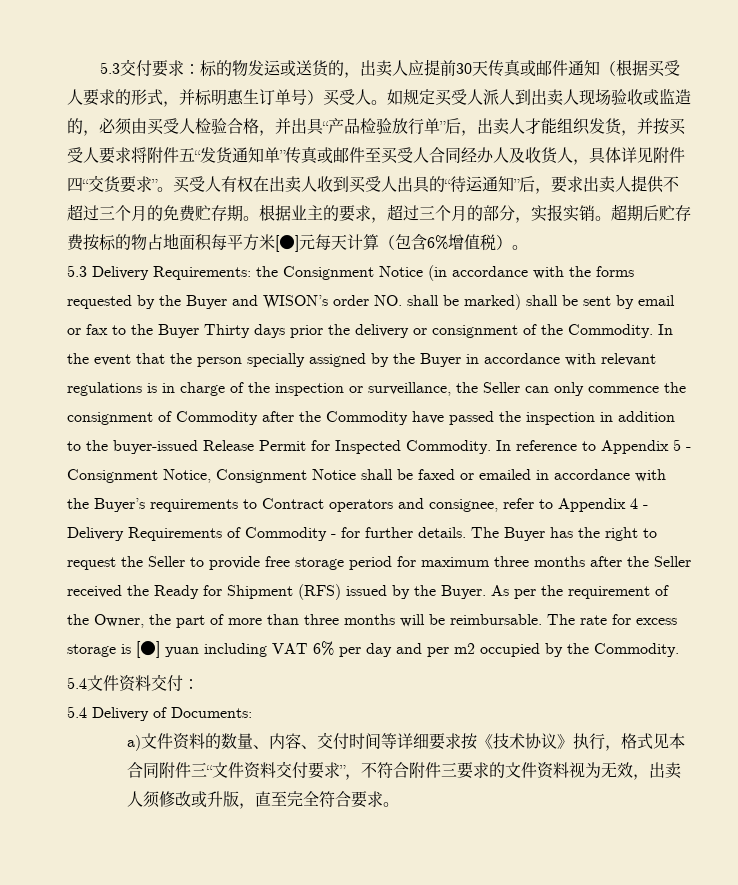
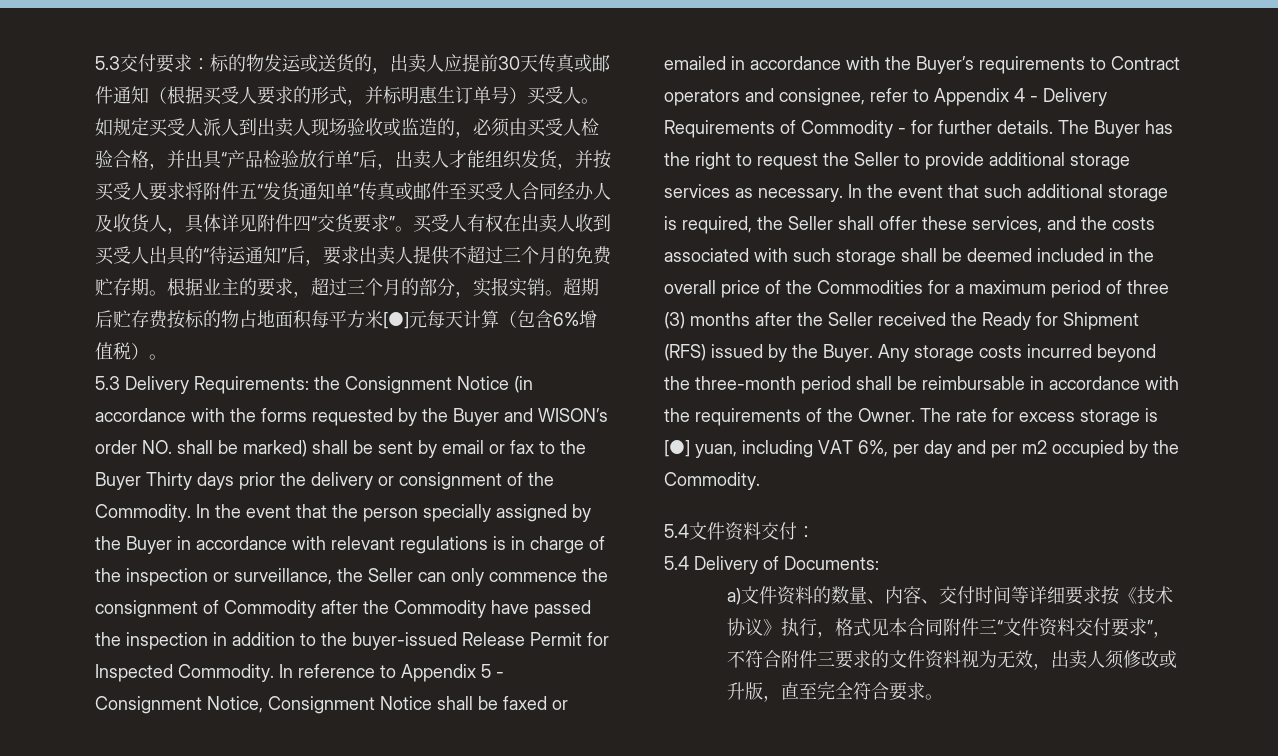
[265,556,529,570] free storage period for maximum three -> [989,152,1130,170] [664,184,1168,202] [664,216,1155,234] [664,248,1154,266] [664,280,1169,298] [664,312,685,329] additional storage services as necessary. In the event that such additional storage is required, the Seller shall offer these services, and the costs associated with such storage shall be deemed included in the overall price of the Commodities for a maximum period of three (3)
[491,585,669,599] [67,614,542,628] As per the requirement of the Owner, the part of more than three months will be reimbursable. -> [878,344,1156,362] [664,376,1179,394] [664,408,915,426] Any storage costs incurred beyond the three-month period shall be reimbursable in accordance with the requirements of the Owner.
[165,647,199,657] yuan -> [695,444,737,458] yuan,
[313,641,334,656] 6% -> [858,440,888,457] 6%,

